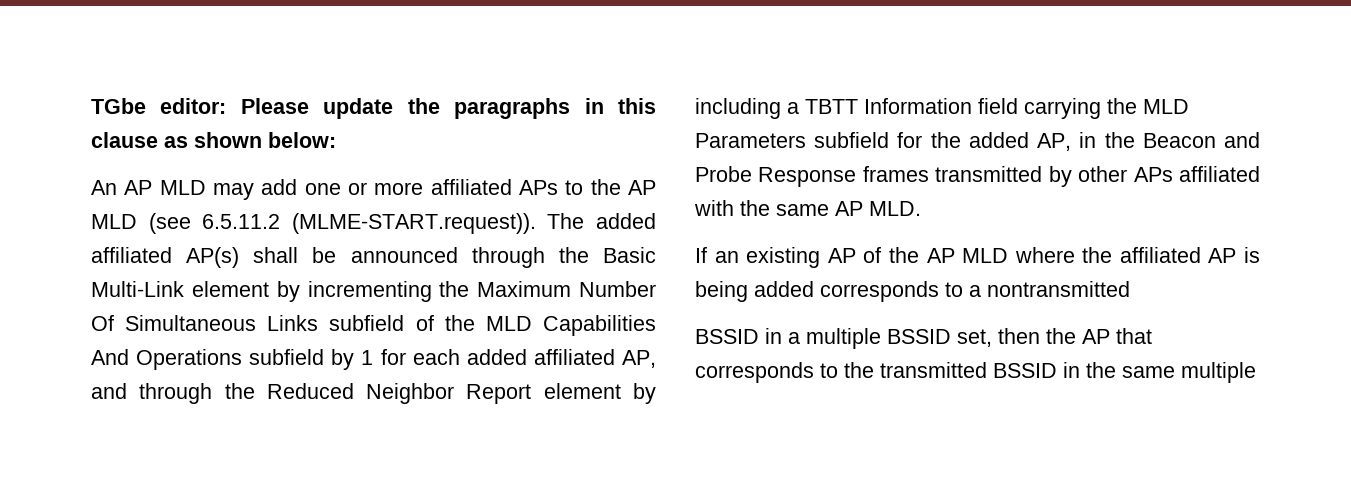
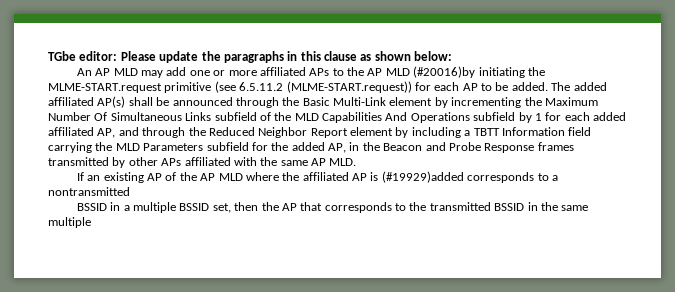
[148,213,536,234] (see 6.5.11.2 (MLME-START.request)). -> [413,66,545,78] [48,81,548,93] (#20016)by initiating the MLME-START.request primitive (see 6.5.11.2 (MLME-START.request)) for each AP to be added.
[695,281,814,302] being added -> [381,171,464,183] (#19929)added

